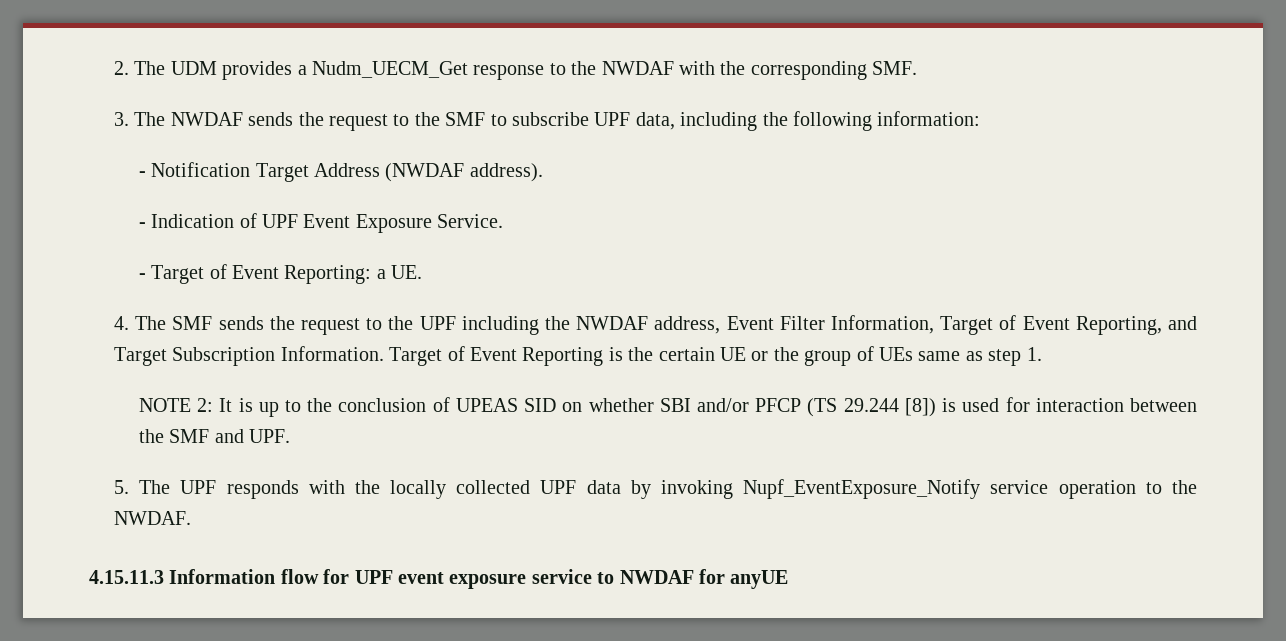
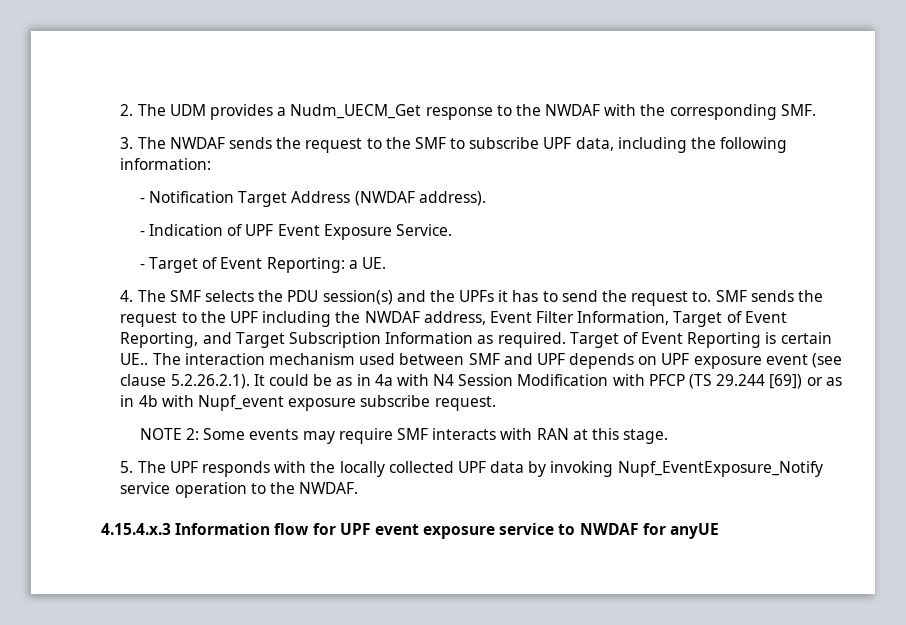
(213, 323) none -> [205,290,747,306] selects the PDU session(s) and the UPFs it has to send the request to. SMF
[280,346,384,361] Information. -> [385,332,566,348] Information as required.
[628,346,1042,366] [138,397,1197,417] [138,429,291,443] the certain UE or the group of UEs same as step 1. // NOTE 2: It is up to the conclusion of UPEAS SID on whether SBI and/or PFCP (TS 29.244 [8]) is used for interaction between the SMF and UPF. -> [780,332,832,344] [120,353,843,369] [120,374,842,389] [120,395,496,411] [139,428,669,444] certain UE.. The interaction mechanism used between SMF and UPF depends on UPF exposure event (see clause 5.2.26.2.1). It could be as in 4a with N4 Session Modification with PFCP (TS 29.244 [69]) or as in 4b with Nupf_event exposure subscribe request. // NOTE 2: Some events may require SMF interacts with RAN at this stage.
[89,570,164,584] 4.15.11.3 -> [101,523,171,535] 4.15.4.x.3

